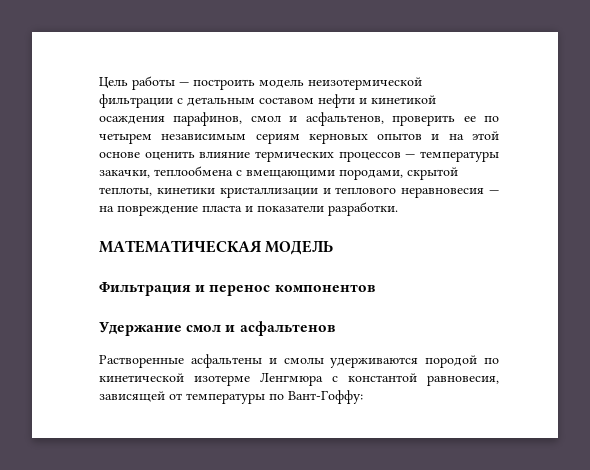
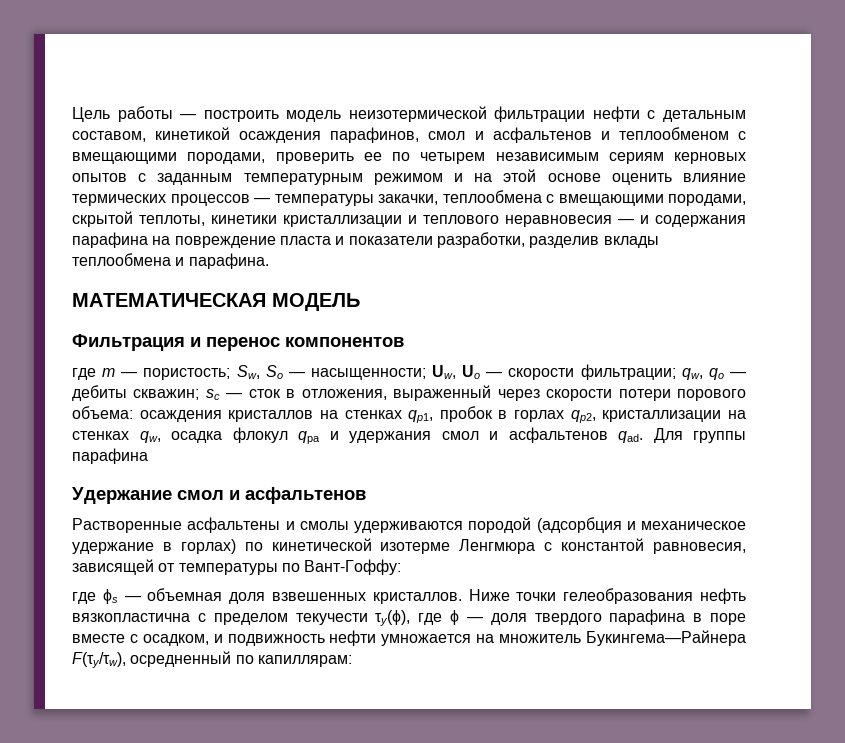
(173, 101) none -> [592,106,640,122] нефти
[259,94,367,108] составом нефти и -> [72,131,146,142] составом,
[305,112,384,126] асфальтенов, -> [492,127,746,143] [72,152,266,164] асфальтенов и теплообменом с вмещающими породами,
(423, 136) none -> [138,173,443,185] с заданным температурным режимом
(499, 192) none -> [640,215,746,227] [72,232,148,248] и содержания парафина
[328,202,398,216] разработки. -> [436,232,659,248] [72,253,269,269] разработки, разделив вклады теплообмена и парафина.
(375, 288) none -> [72,364,746,380] [72,385,746,401] [72,406,746,423] [72,427,746,444] [72,448,148,464] // где m — пористость; Sw, So — насыщенности; Uw, Uo — скорости фильтрации; qw, qo — дебиты скважин; sc — сток в отложения, выраженный через скорости потери порового объема: осаждения кристаллов на стенках qp1, пробок в горлах qp2, кристаллизации на стенках qw, осадка флокул qpa и удержания смол и асфальтенов qad. Для группы парафина
(478, 361) none -> [536,517,746,533] [72,539,236,554] (адсорбция и механическое удержание в горлах)
(363, 397) none -> [72,588,746,604] [72,609,746,626] [72,630,747,646] [72,651,352,668] // где ϕs — объемная доля взвешенных кристаллов. Ниже точки гелеобразования нефть вязкопластична с пределом текучести τy(ϕ), где ϕ — доля твердого парафина в поре вместе с осадком, и подвижность нефти умножается на множитель Букингема—Райнера F(τy/τw), осредненный по капиллярам:

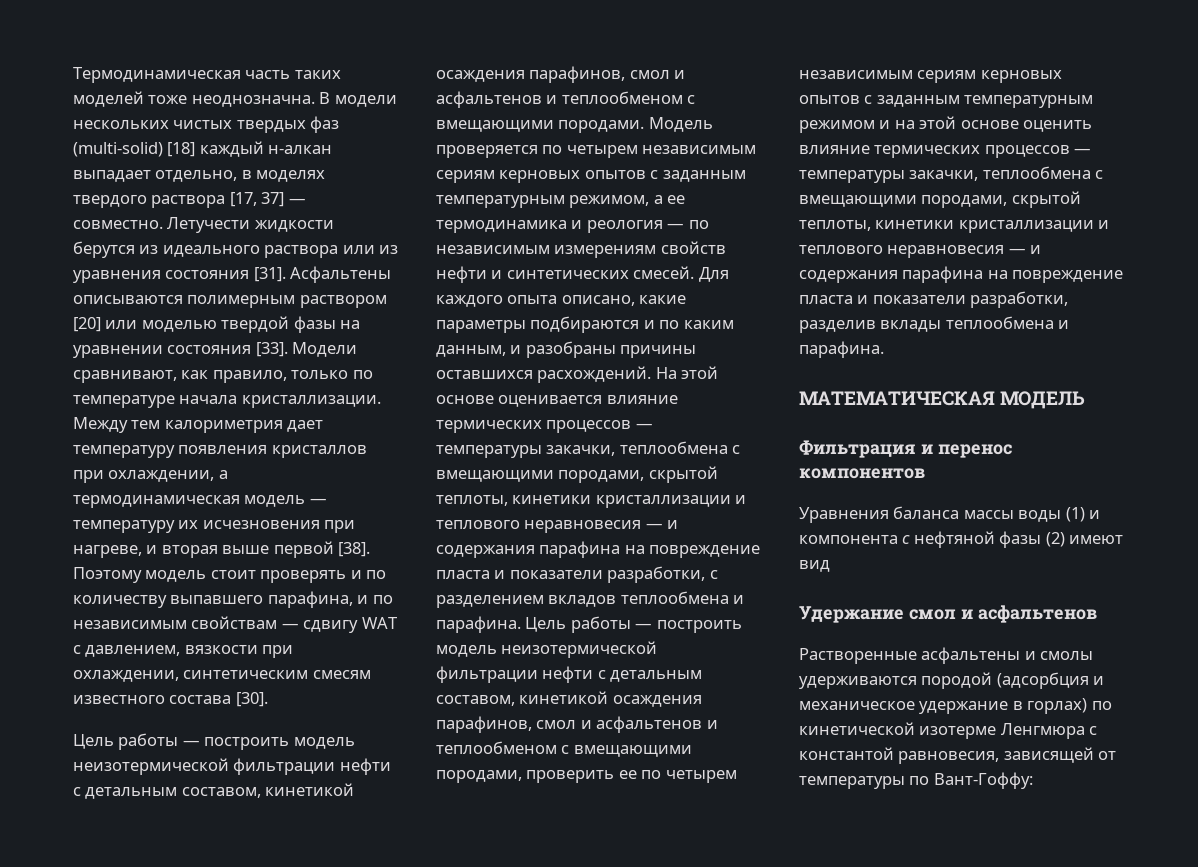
(72, 114) none -> [73,67,341,83] [73,91,397,107] [73,116,340,133] [73,141,333,157] [73,170,326,182] [73,192,306,208] [73,217,334,233] [73,241,399,258] [73,266,392,283] [73,295,387,308] [73,316,361,333] [73,342,358,358] [73,370,373,383] [73,395,381,408] [73,417,324,433] [73,445,367,458] [73,470,228,483] [73,495,327,508] [73,520,356,533] [73,541,371,558] [73,567,387,583] [73,591,393,608] [73,616,397,633] [73,645,294,658] [73,670,371,682] [73,692,268,707] [73,733,355,750] [73,758,391,775] [73,783,355,799] [436,66,686,83] [436,91,696,108] [436,117,713,133] [436,145,757,158] [436,170,746,183] [436,195,686,208] [436,220,709,233] [436,241,726,258] [436,266,729,283] [436,295,687,307] [436,316,734,333] [436,341,697,358] [436,366,719,383] [436,395,678,407] [436,420,653,433] [436,441,741,458] [436,466,718,483] [436,495,747,508] [436,520,679,533] [436,541,761,558] [436,566,718,583] [436,591,745,608] [436,616,521,633] Термодинамическая часть таких моделей тоже неоднозначна. В модели нескольких чистых твердых фаз (multi-solid) [18] каждый н-алкан выпадает отдельно, в моделях твердого раствора [17, 37] — совместно. Летучести жидкости берутся из идеального раствора или из уравнения состояния [31]. Асфальтены описываются полимерным раствором [20] или моделью твердой фазы на уравнении состояния [33]. Модели сравнивают, как правило, только по температуре начала кристаллизации. Между тем калориметрия дает температуру появления кристаллов при охлаждении, а термодинамическая модель — температуру их исчезновения при нагреве, и вторая выше первой [38]. Поэтому модель стоит проверять и по количеству выпавшего парафина, и по независимым свойствам — сдвигу WAT с давлением, вязкости при охлаждении, синтетическим смесям известного состава [30]. // Цель работы — построить модель неизотермической фильтрации нефти с детальным составом, кинетикой осаждения парафинов, смол и асфальтенов и теплообменом с вмещающими породами. Модель проверяется по четырем независимым сериям керновых опытов с заданным температурным режимом, а ее термодинамика и реология — по независимым измерениям свойств нефти и синтетических смесей. Для каждого опыта описано, какие параметры подбираются и по каким данным, и разобраны причины оставшихся расхождений. На этой основе оценивается влияние термических процессов — температуры закачки, теплообмена с вмещающими породами, скрытой теплоты, кинетики кристаллизации и теплового неравновесия — и содержания парафина на повреждение пласта и показатели разработки, с разделением вкладов теплообмена и парафина.
[72,364,746,380] [72,385,746,401] [72,406,746,423] [72,427,746,444] [72,448,148,464] где m — пористость; Sw, So — насыщенности; Uw, Uo — скорости фильтрации; qw, qo — дебиты скважин; sc — сток в отложения, выраженный через скорости потери порового объема: осаждения кристаллов на стенках qp1, пробок в горлах qp2, кристаллизации на стенках qw, осадка флокул qpa и удержания смол и асфальтенов qad. Для группы парафина -> [799,506,1101,523] [799,531,1124,548] [799,560,830,572] Уравнения баланса массы воды (1) и компонента c нефтяной фазы (2) имеют вид
[72,588,746,604] [72,609,746,626] [72,630,747,646] [72,651,352,668] // где ϕs — объемная доля взвешенных кристаллов. Ниже точки гелеобразования нефть вязкопластична с пределом текучести τy(ϕ), где ϕ — доля твердого парафина в поре вместе с осадком, и подвижность нефти умножается на множитель Букингема—Райнера F(τy/τw), осредненный по капиллярам: -> (1033, 780) none

